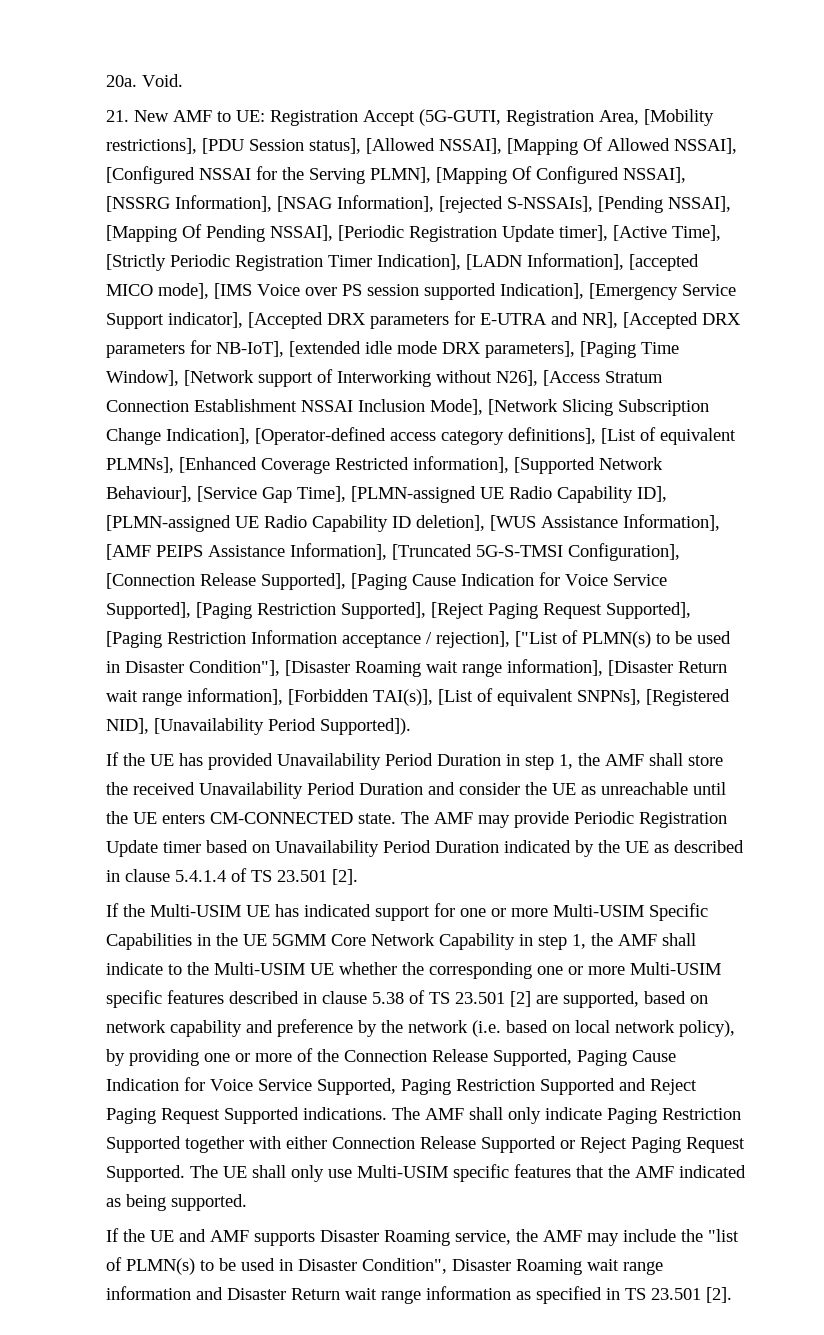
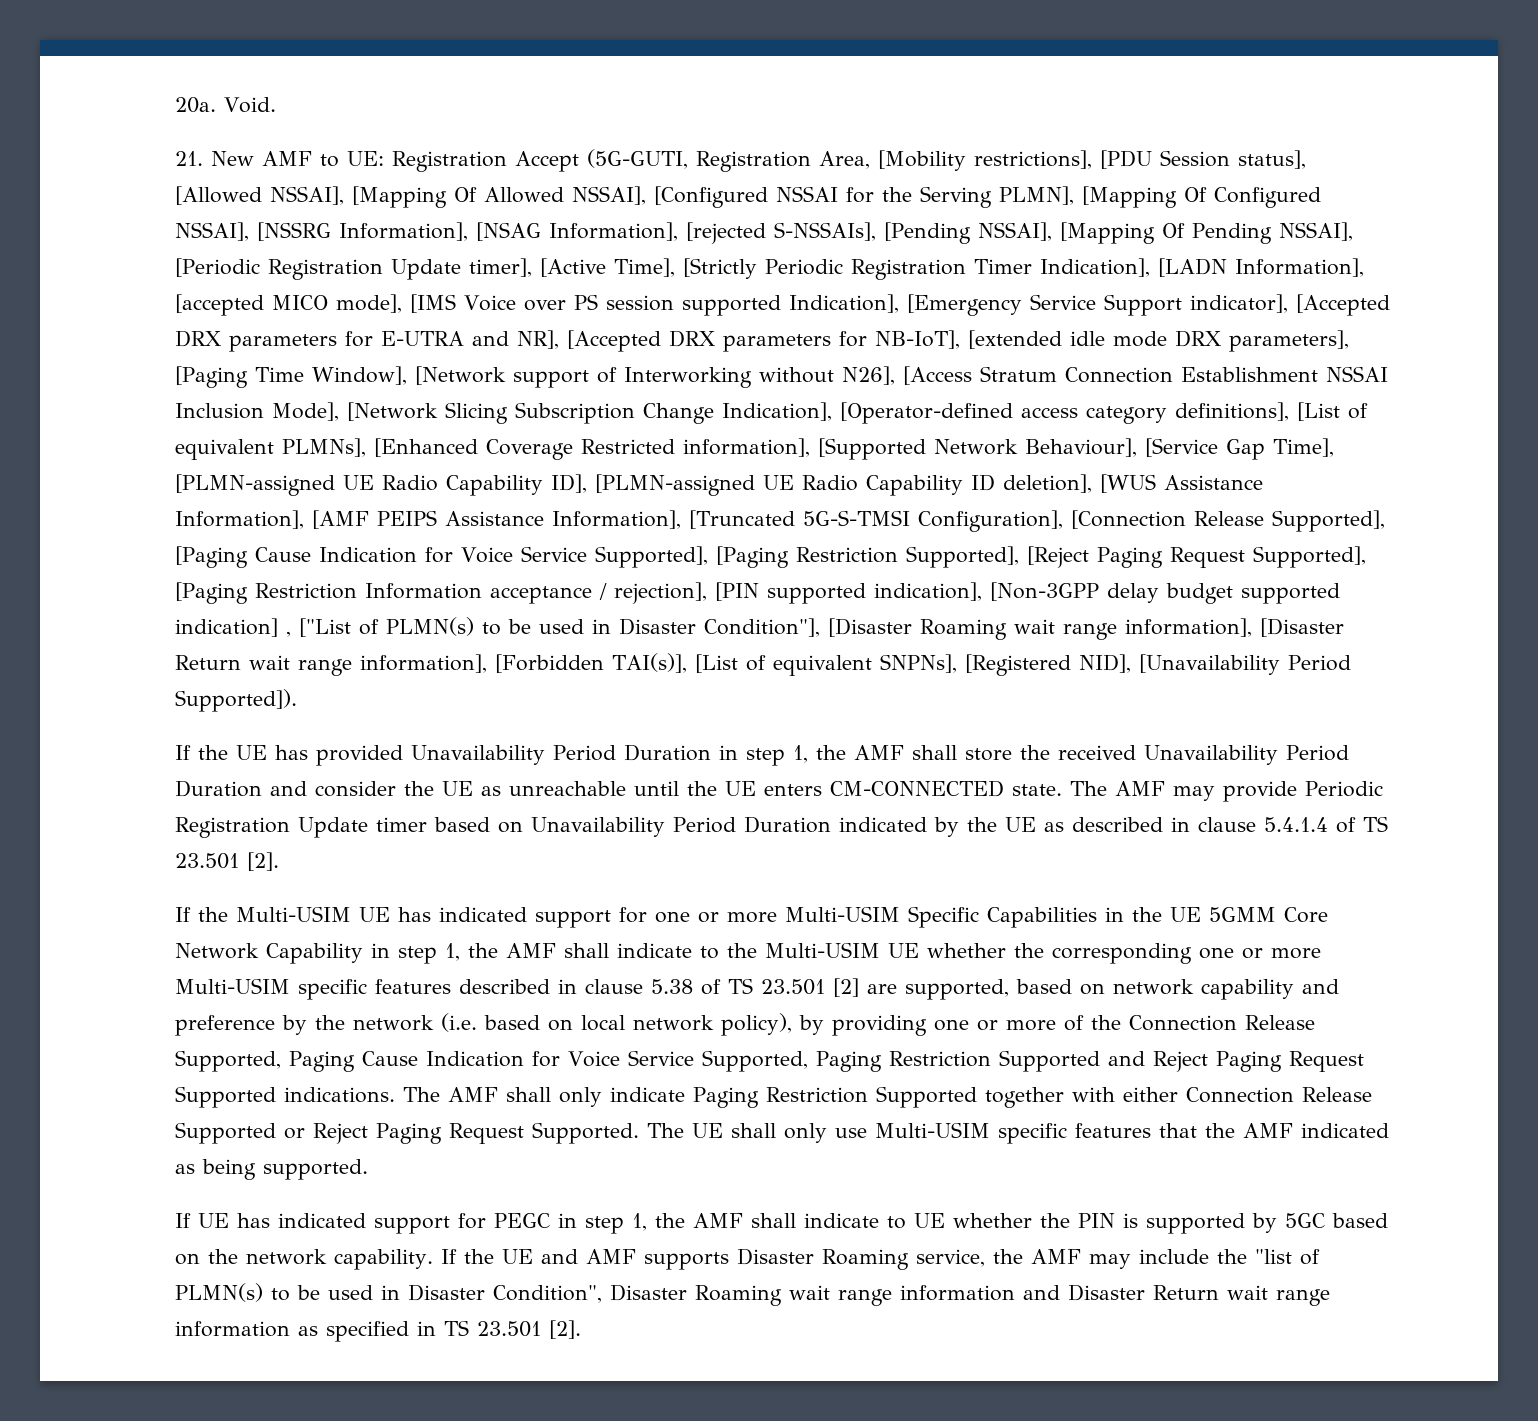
(511, 639) none -> [715,582,1341,604] [175,618,292,637] [PIN supported indication], [Non-3GPP delay budget supported indication] ,
(120, 1235) none -> [198,1213,1389,1234] [175,1249,458,1270] UE has indicated support for PEGC in step 1, the AMF shall indicate to UE whether the PIN is supported by 5GC based on the network capability. If

